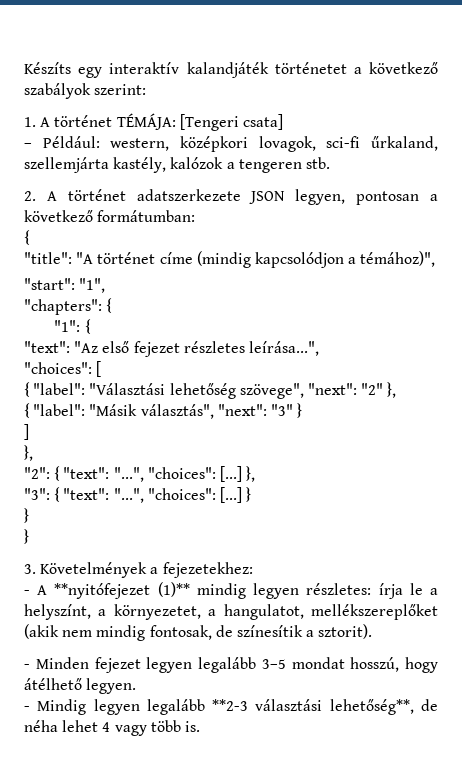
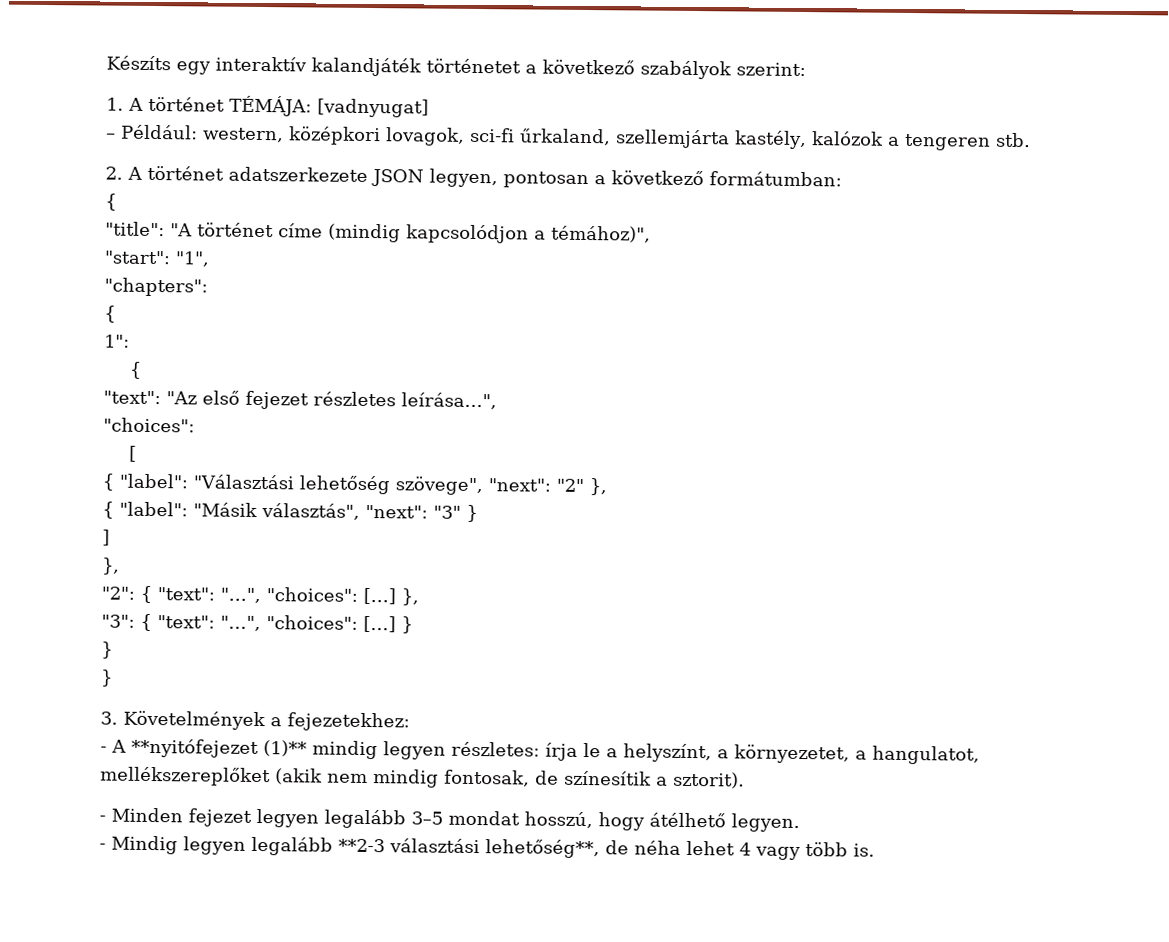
[179,114,283,131] [Tengeri csata] -> [317,98,429,118] [vadnyugat]
[106,298,113,313] [54,320,81,332] { // "1": -> [104,305,116,323] [104,334,130,348] // { // 1": //
(92, 368) none -> (195, 425) //

